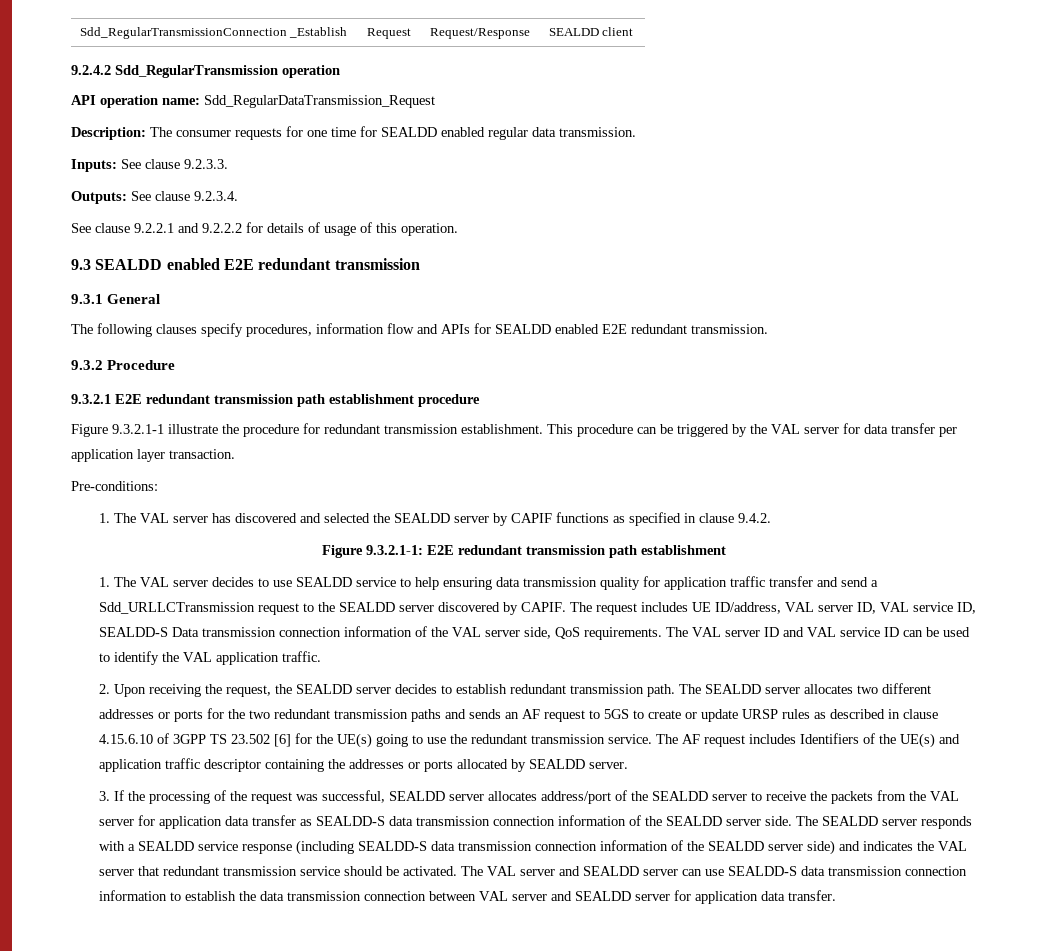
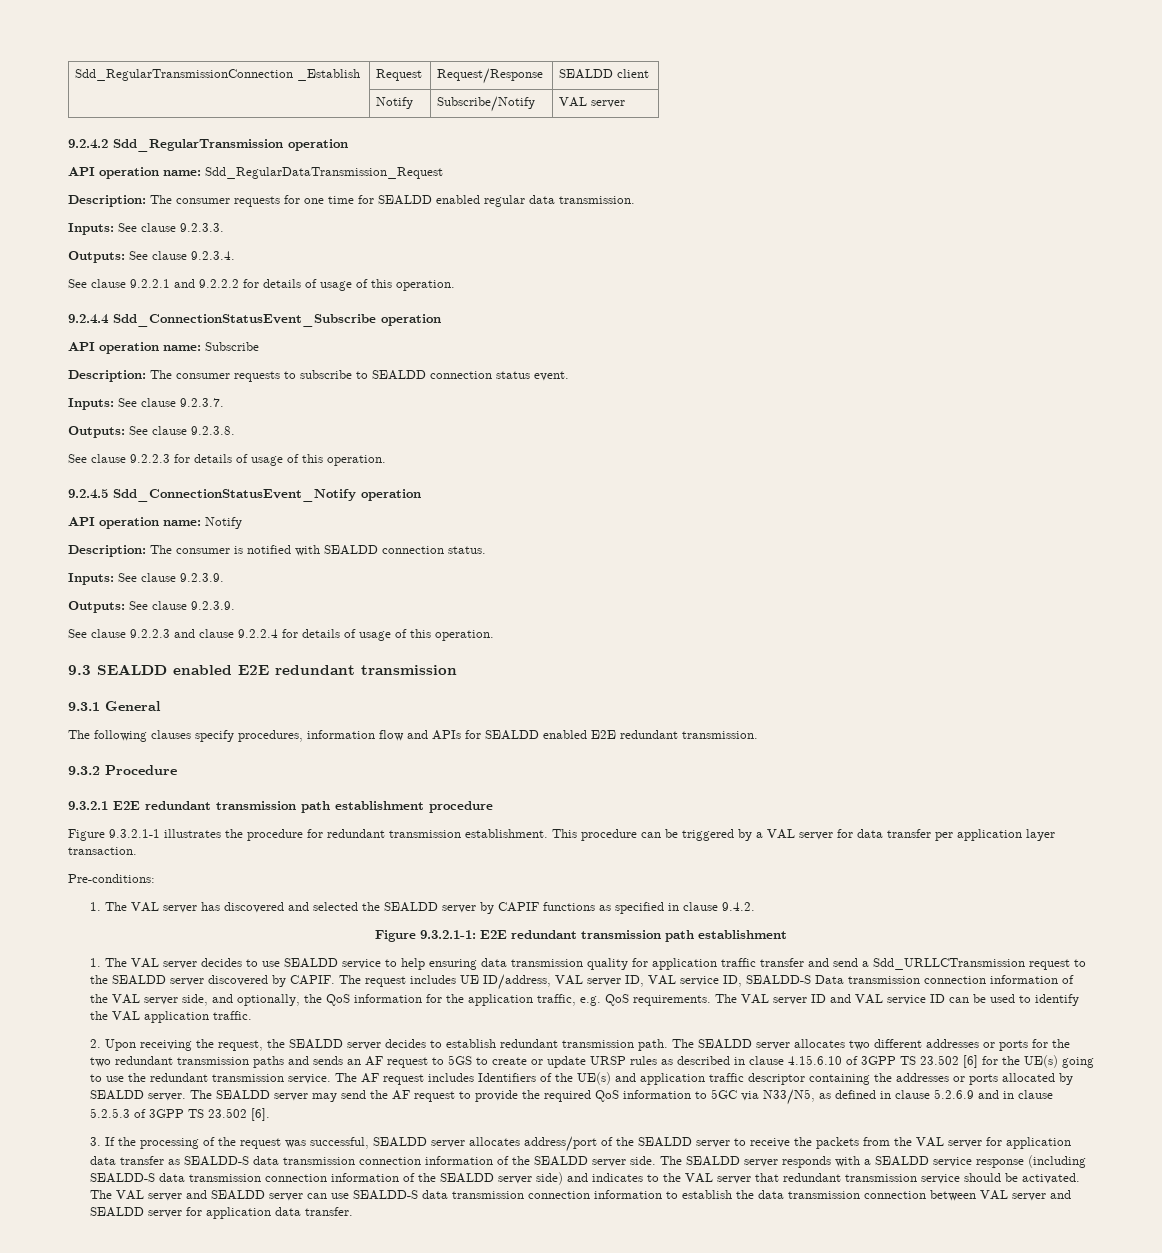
(634, 31) none -> [376,97,414,109] [437,96,536,112] [559,97,626,108] // | Notify | Subscribe/Notify | VAL server
(458, 229) none -> [68,314,441,327] [68,342,259,354] [68,370,569,382] [68,398,224,410] [68,426,235,438] [68,454,386,466] [68,489,421,502] [68,517,242,529] [68,545,486,557] [68,573,224,585] [68,601,235,613] [68,629,494,641] // 9.2.4.4 Sdd_ConnectionStatusEvent_Subscribe operation // API operation name: Subscribe // Description: The consumer requests to subscribe to SEALDD connection status event. // Inputs: See clause 9.2.3.7. // Outputs: See clause 9.2.3.8. // See clause 9.2.2.3 for details of usage of this operation. // 9.2.4.5 Sdd_ConnectionStatusEvent_Notify operation // API operation name: Notify // Description: The consumer is notified with SEALDD connection status. // Inputs: See clause 9.2.3.9. // Outputs: See clause 9.2.3.9. // See clause 9.2.2.3 and clause 9.2.2.4 for details of usage of this operation.
[168,424,218,434] illustrate -> [164,829,221,838] illustrates
[750,424,767,434] the -> [756,832,763,838] a
(551, 633) none -> [211,994,601,1006] and optionally, the QoS information for the application traffic, e.g.
(628, 765) none -> [189,1089,1053,1105] [89,1108,270,1121] The SEALDD server may send the AF request to provide the required QoS information to 5GC via N33/N5, as defined in clause 5.2.6.9 and in clause 5.2.5.3 of 3GPP TS 23.502 [6].
(913, 846) none -> [646,1174,659,1182] to

